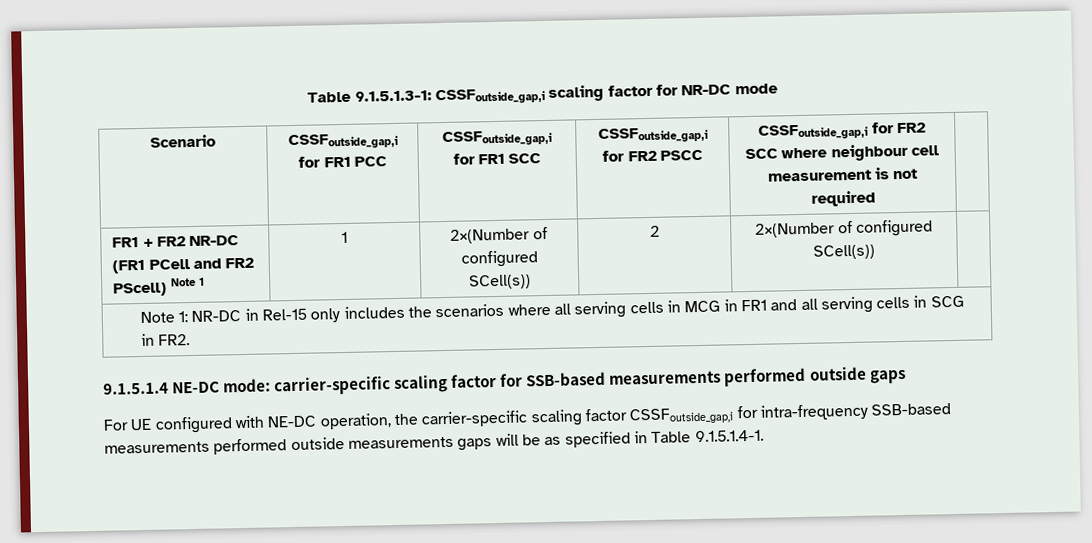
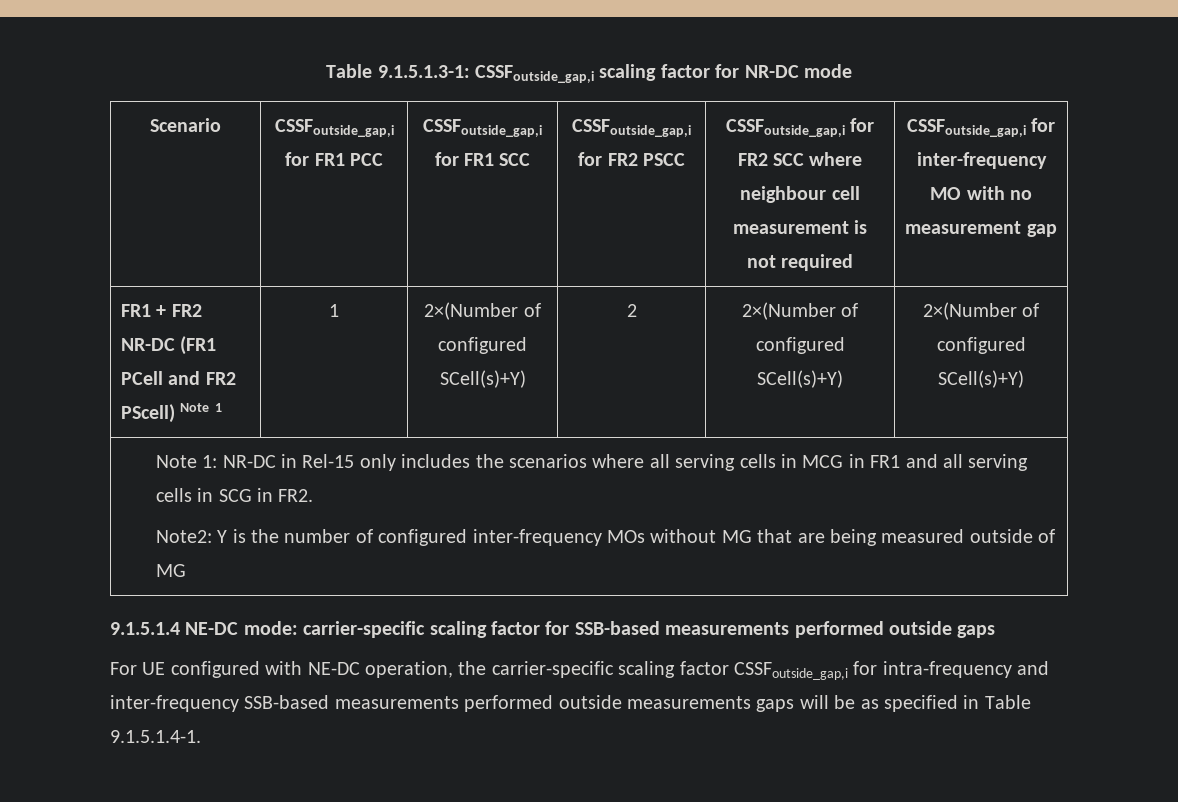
(876, 198) none -> [906,118,1056,137] [916,152,1047,169] [930,186,1032,200] [905,221,1057,237] CSSFoutside_gap,i for inter-frequency MO with no measurement gap
[469,274,531,290] SCell(s)) -> [439,370,526,388] SCell(s)+Y)
[813,244,875,260] SCell(s)) | -> [757,370,843,388] [922,302,1040,320] [936,337,1026,354] [938,370,1024,388] SCell(s)+Y) | 2×(Number of configured SCell(s)+Y)
(191, 340) none -> [155,529,1056,546] [155,564,186,577] // Note2: Y is the number of configured inter-frequency MOs without MG that are being measured outside of MG
(868, 412) none -> [1017,661,1050,675] [110,695,239,712] and inter-frequency

